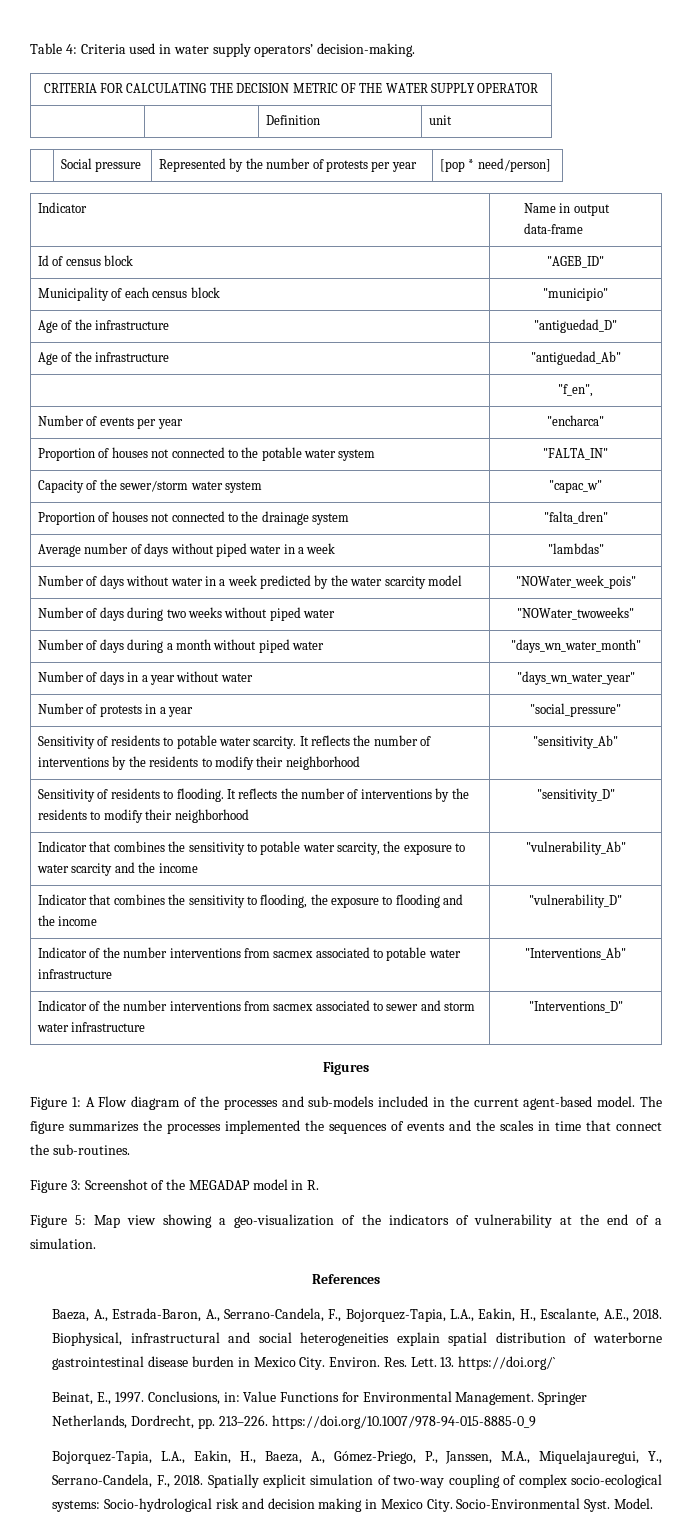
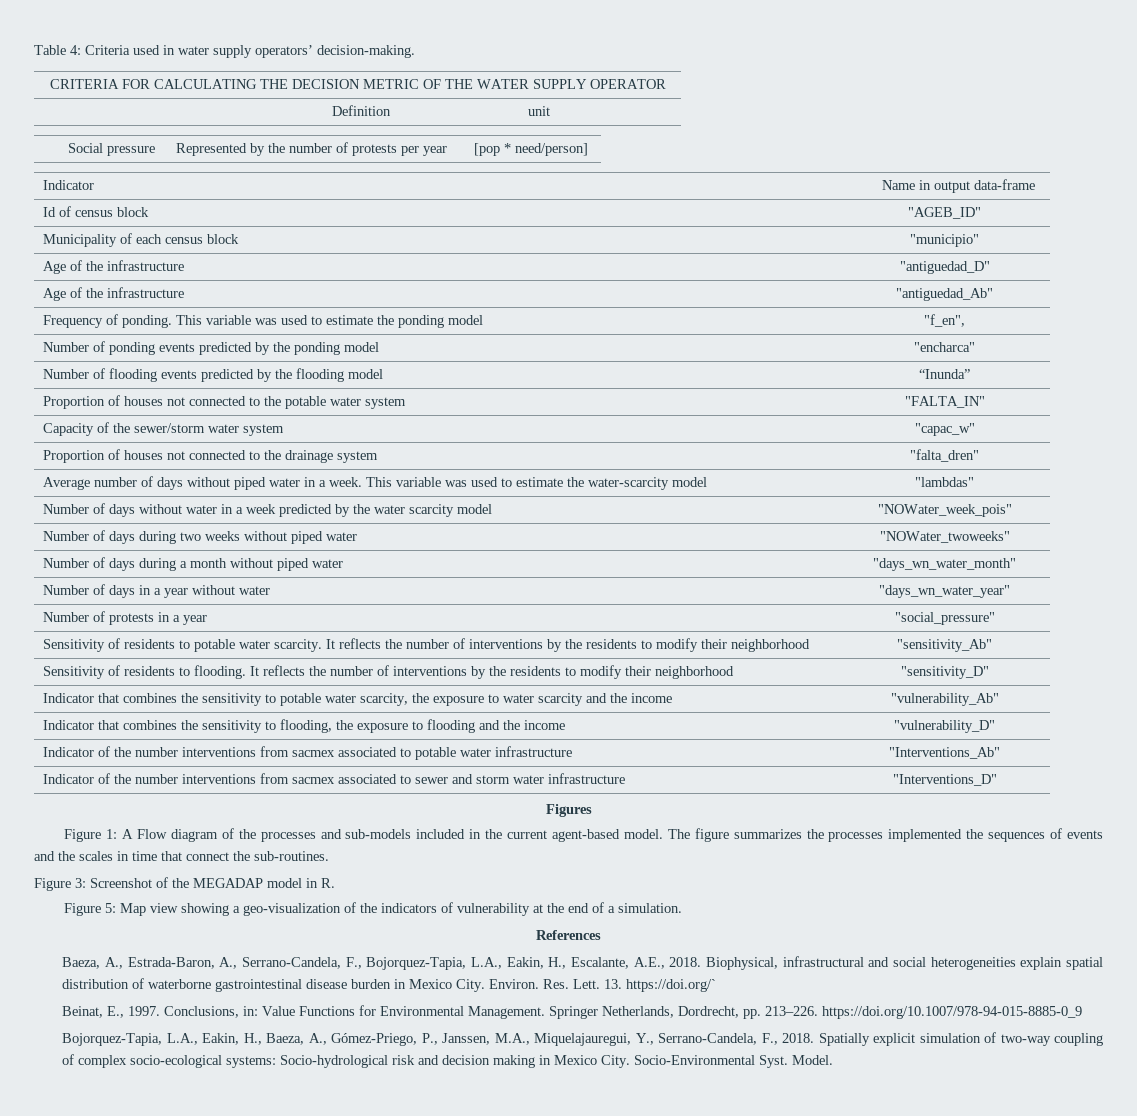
[558,384,593,397] [38,415,183,429] [547,415,604,426] | "f_en", // Number of events per year | "encharca" -> [43,314,484,328] [924,314,965,327] [43,341,380,355] [914,342,975,352] [43,368,384,382] [919,369,970,379] Frequency of ponding. This variable was used to estimate the ponding model | "f_en", // Number of ponding events predicted by the ponding model | "encharca" // Number of flooding events predicted by the flooding model | “Inunda”
[306,543,336,554] week -> [329,477,708,490] week. This variable was used to estimate the water-scarcity model

